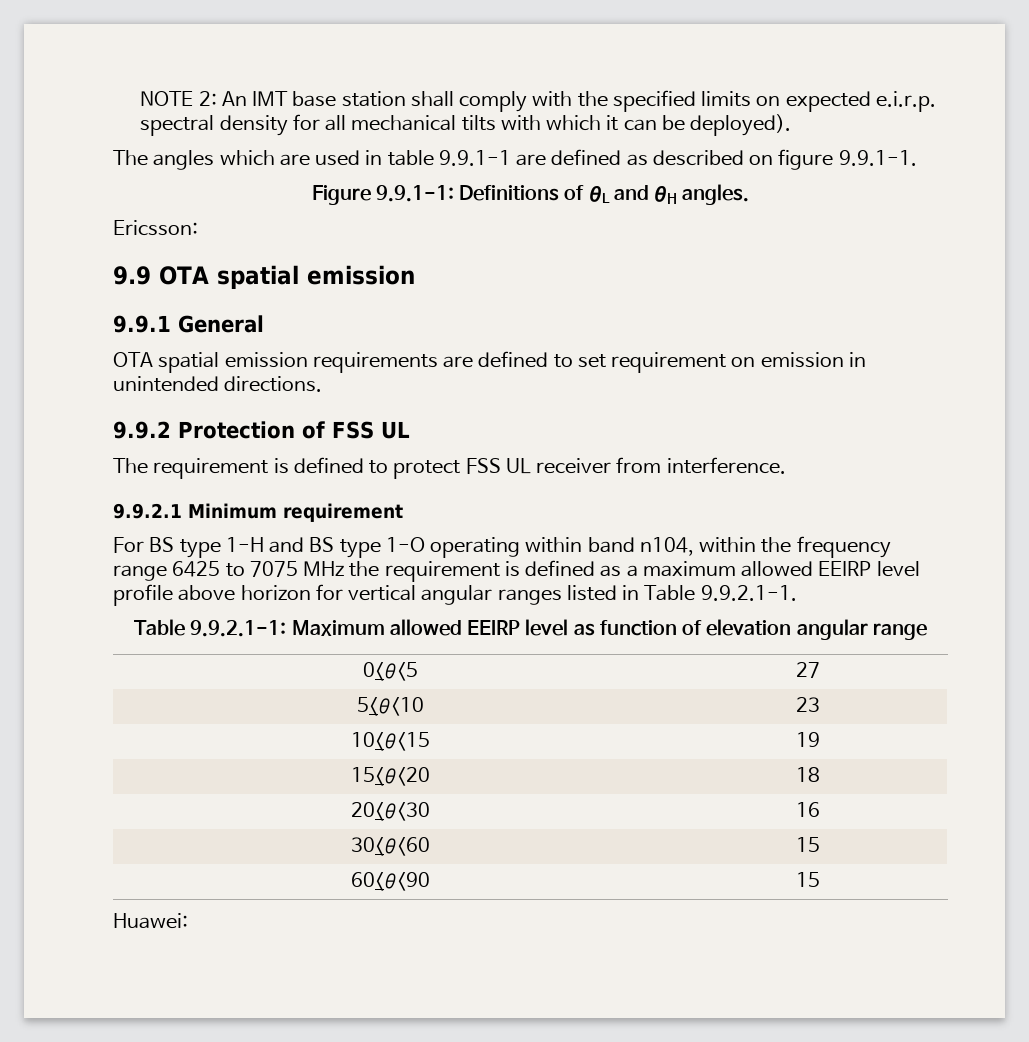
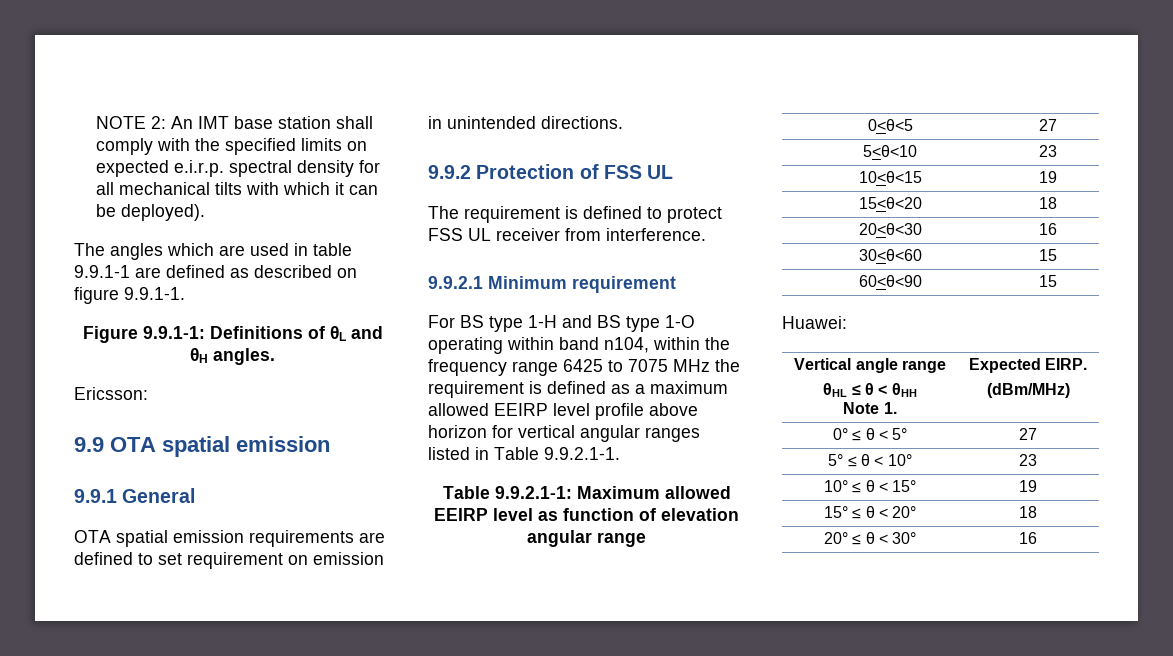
(188, 921) none -> [794,358,946,373] [823,383,917,397] [843,402,897,414] [968,358,1088,373] [986,383,1070,398] [832,428,908,441] [1019,428,1037,440] [828,454,912,467] [1019,454,1037,466] [823,480,917,493] [1019,480,1037,492] [823,506,917,519] [1019,506,1037,518] [823,532,917,545] [1019,532,1037,544] // Vertical angle range // θHL ≤ θ < θHH // Note 1. | Expected EIRP. // (dBm/MHz) // 0° ≤ θ < 5° | 27 // 5° ≤ θ < 10° | 23 // 10° ≤ θ < 15° | 19 // 15° ≤ θ < 20° | 18 // 20° ≤ θ < 30° | 16

